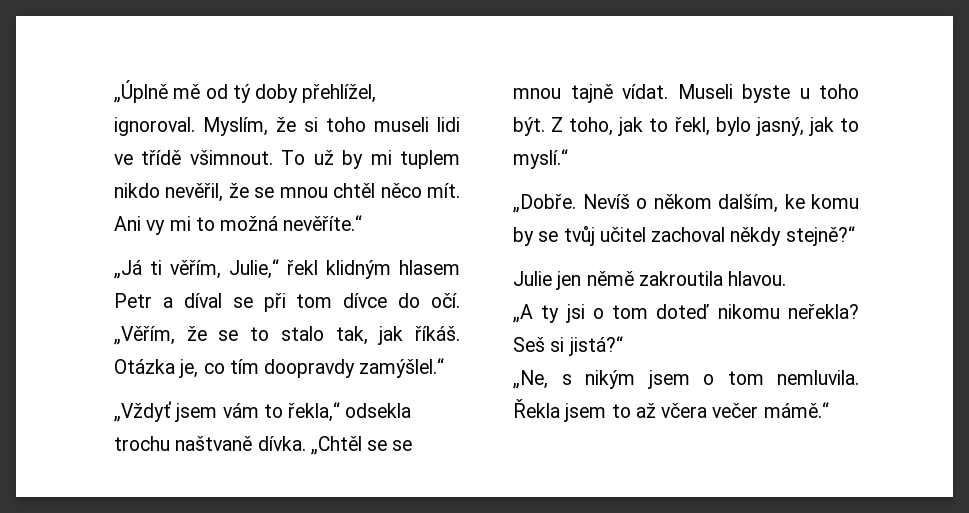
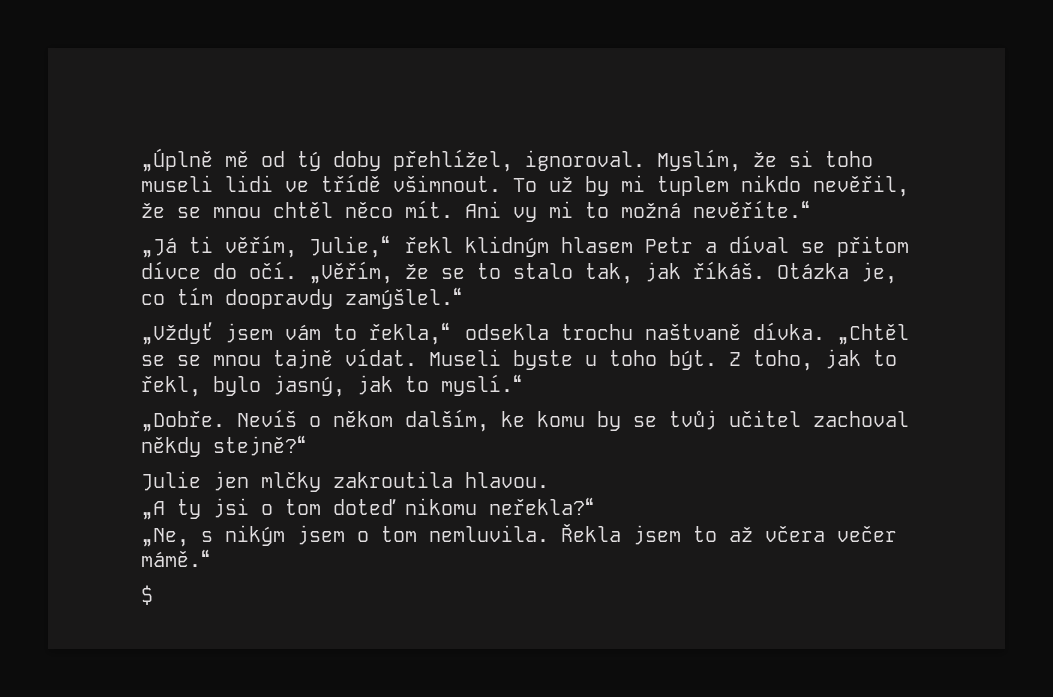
[263,293,333,312] při tom -> [837,236,909,257] přitom
[586,271,634,286] němě -> [261,471,321,492] mlčky
[788,304,859,319] [513,336,623,356] neřekla? Seš si jistá?“ -> [489,497,597,515] neřekla?“
(829, 410) none -> [141,585,153,605] // $

